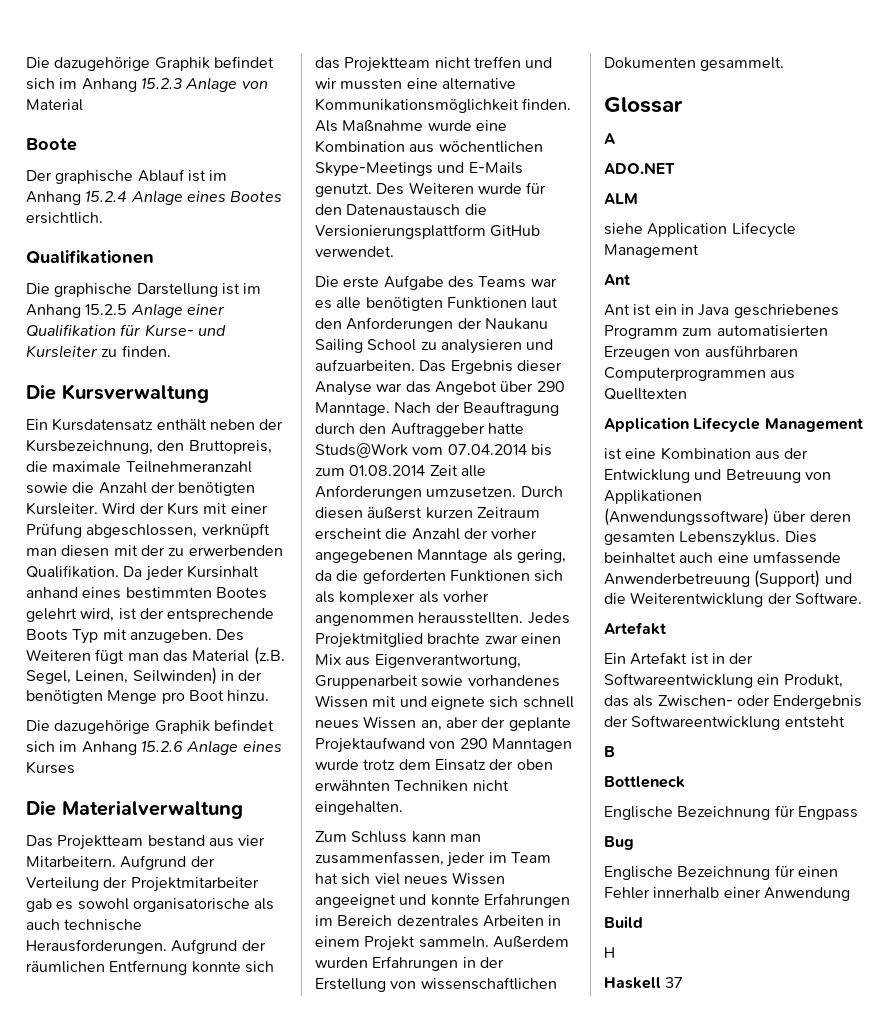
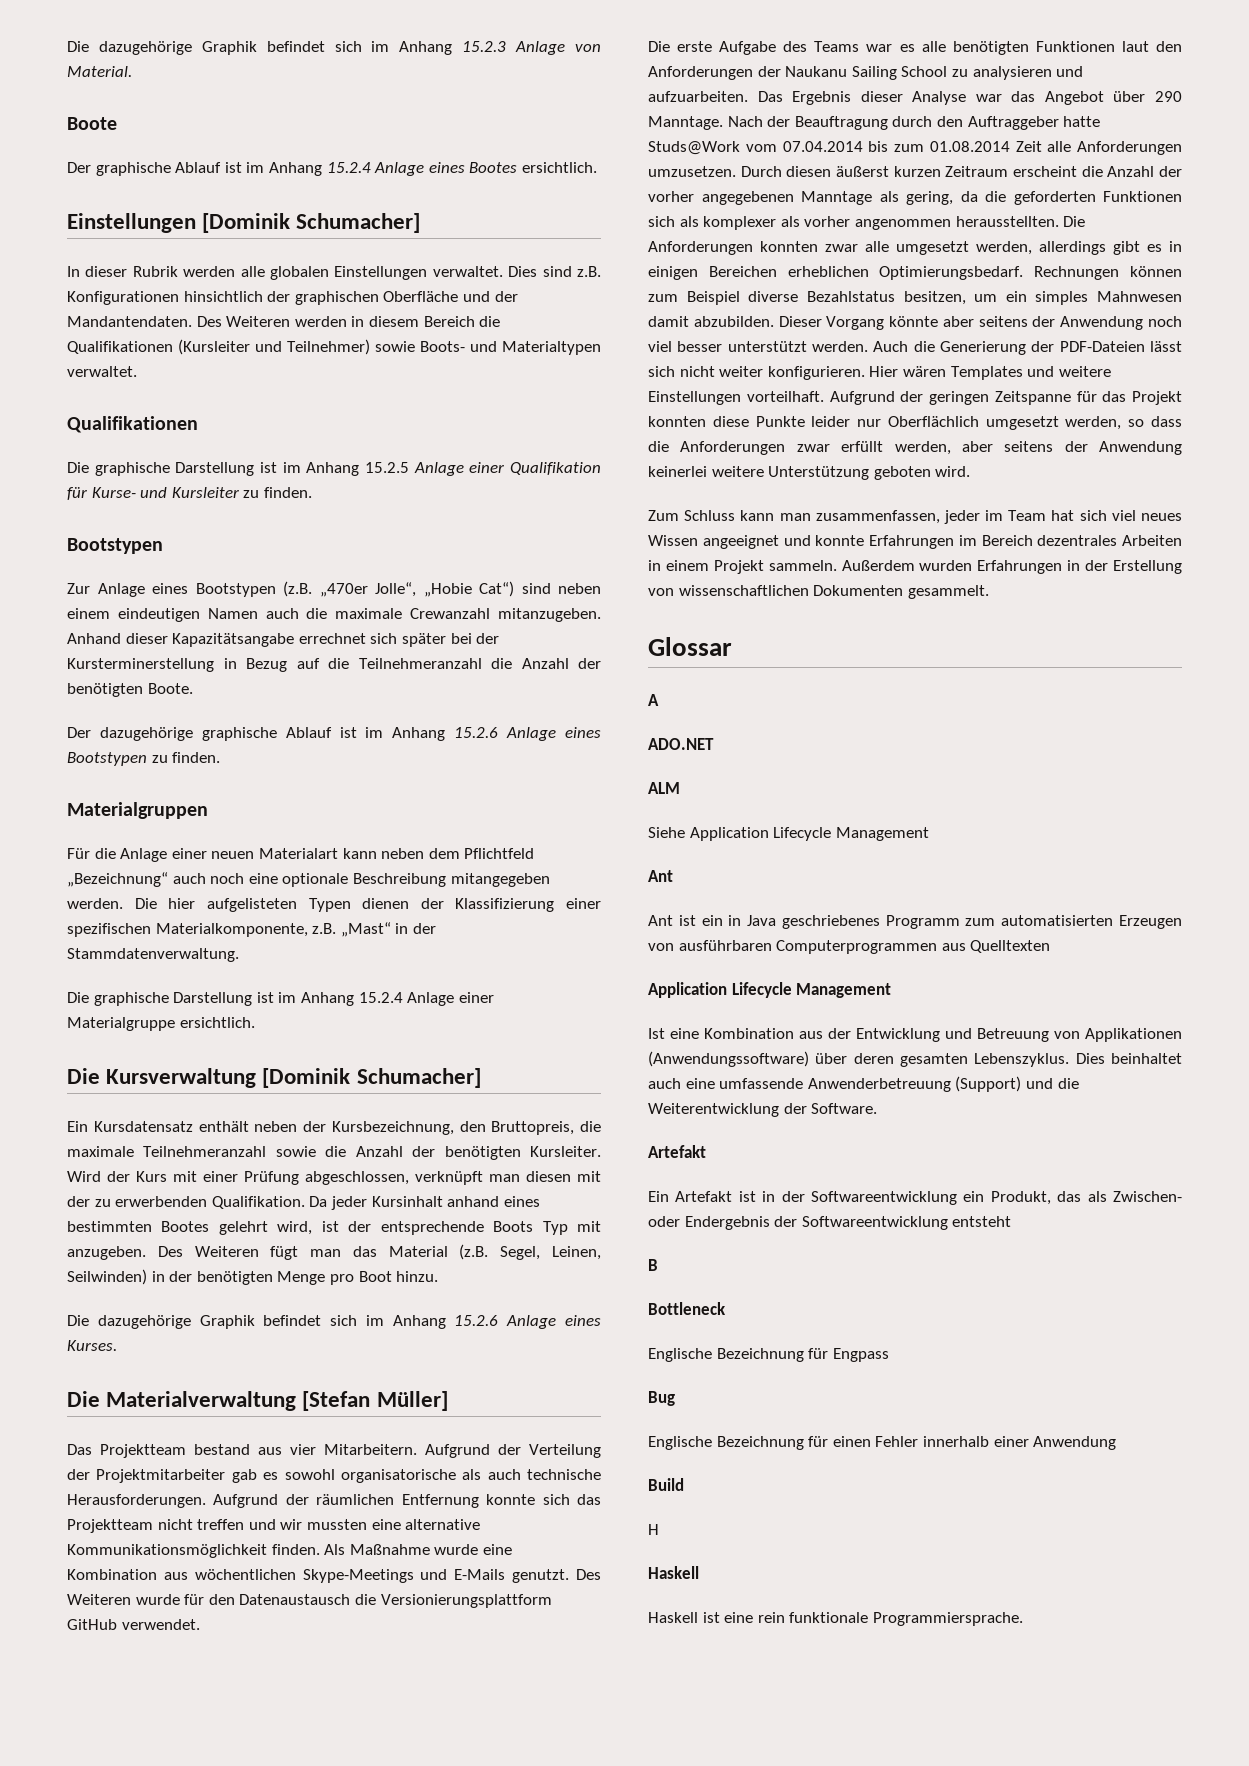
[26,99,83,111] Material -> [67,66,132,77] Material.
(103, 218) none -> [67,213,421,233] [67,266,601,280] [67,291,518,305] [67,316,501,327] [67,339,601,355] [67,366,137,377] // Einstellungen [Dominik Schumacher] // In dieser Rubrik werden alle globalen Einstellungen verwaltet. Dies sind z.B. Konfigurationen hinsichtlich der graphischen Oberfläche und der Mandantendaten. Des Weiteren werden in diesem Bereich die Qualifikationen (Kursleiter und Teilnehmer) sowie Boots- und Materialtypen verwaltet.
(171, 351) none -> [67,538,163,554] [67,581,601,597] [67,608,601,622] [67,633,500,647] [67,658,601,672] [67,683,193,697] [67,727,602,741] [67,752,221,766] [67,802,208,819] [67,848,535,862] [67,872,550,887] [67,898,601,912] [67,922,436,937] [67,948,239,962] [67,992,494,1006] [67,1017,255,1031] // Bootstypen // Zur Anlage eines Bootstypen (z.B. „470er Jolle“, „Hobie Cat“) sind neben einem eindeutigen Namen auch die maximale Crewanzahl mitanzugeben. Anhand dieser Kapazitätsangabe errechnet sich später bei der Kursterminerstellung in Bezug auf die Teilnehmeranzahl die Anzahl der benötigten Boote. // Der dazugehörige graphische Ablauf ist im Anhang 15.2.6 Anlage eines Bootstypen zu finden. // Materialgruppen // Für die Anlage einer neuen Materialart kann neben dem Pflichtfeld „Bezeichnung“ auch noch eine optionale Beschreibung mitangegeben werden. Die hier aufgelisteten Typen dienen der Klassifizierung einer spezifischen Materialkomponente, z.B. „Mast“ in der Stammdatenverwaltung. // Die graphische Darstellung ist im Anhang 15.2.4 Anlage einer Materialgruppe ersichtlich.
(209, 393) none -> [262,1068,481,1088] [Dominik Schumacher]
[26,761,75,774] Kurses -> [67,1340,117,1351] Kurses.
(243, 809) none -> [302,1391,448,1411] [Stefan Müller]
[527,612,570,624] [315,633,561,648] [315,654,521,668] [315,675,560,689] [315,695,574,710] [315,716,571,731] [315,737,572,753] [315,759,553,771] [315,780,509,792] [315,801,403,815] Jedes Projektmitglied brachte zwar einen Mix aus Eigenverantwortung, Gruppenarbeit sowie vorhandenes Wissen mit und eignete sich schnell neues Wissen an, aber der geplante Projektaufwand von 290 Manntagen wurde trotz dem Einsatz der oben erwähnten Techniken nicht eingehalten. -> [1063,216,1086,227] [648,241,1182,255] [648,266,1182,280] [648,291,1182,305] [648,316,1182,330] [648,341,1182,355] [648,366,1111,380] [648,391,1182,405] [648,416,1182,430] [648,441,1182,455] [648,466,971,480] Die Anforderungen konnten zwar alle umgesetzt werden, allerdings gibt es in einigen Bereichen erheblichen Optimierungsbedarf. Rechnungen können zum Beispiel diverse Bezahlstatus besitzen, um ein simples Mahnwesen damit abzubilden. Dieser Vorgang könnte aber seitens der Anwendung noch viel besser unterstützt werden. Auch die Generierung der PDF-Dateien lässt sich nicht weiter konfigurieren. Hier wären Templates und weitere Einstellungen vorteilhaft. Aufgrund der geringen Zeitspanne für das Projekt konnten diese Punkte leider nur Oberflächlich umgesetzt werden, so dass die Anforderungen zwar erfüllt werden, aber seitens der Anwendung keinerlei weitere Unterstützung geboten wird.
[604,223,643,235] siehe -> [648,827,685,838] Siehe
[604,448,622,460] ist -> [648,1028,665,1039] Ist
[665,977,684,988] 37 -> [648,1612,1023,1626] // Haskell ist eine rein funktionale Programmiersprache.

